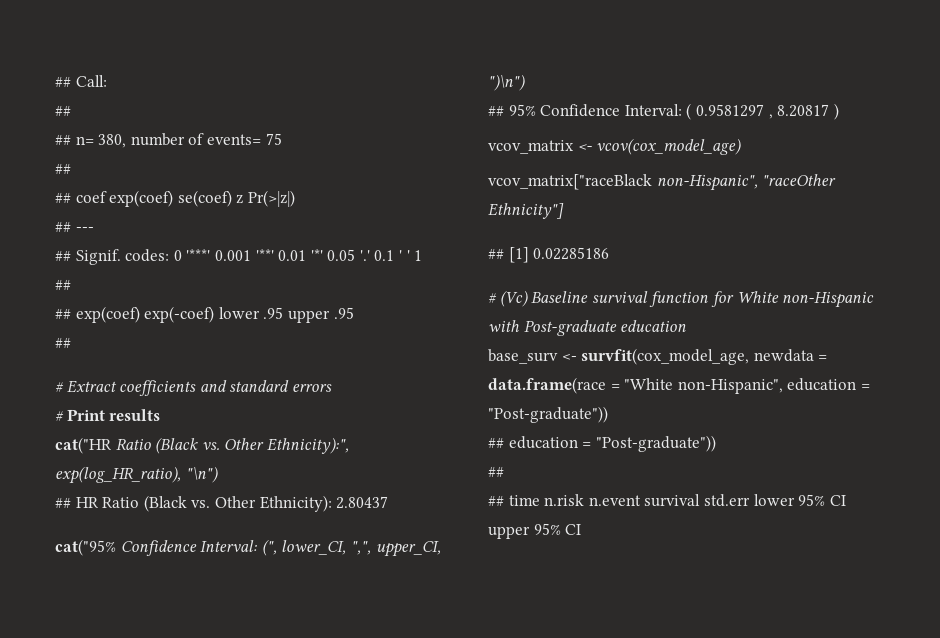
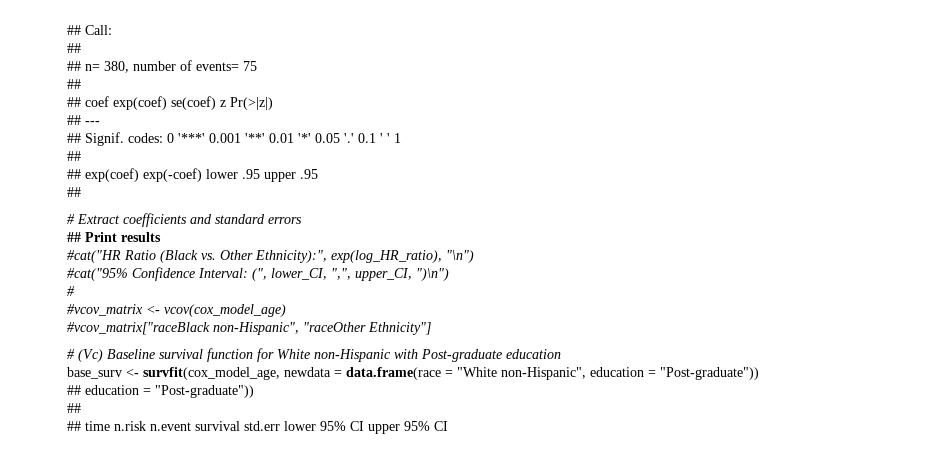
[55,411,64,421] # -> [67,232,81,242] ##
[55,437,112,454] cat("HR -> [67,250,121,263] #cat("HR
[55,495,389,512] [55,539,116,556] ## HR Ratio (Black vs. Other Ethnicity): 2.80437 // cat("95% -> [67,268,128,281] #cat("95%
[488,103,839,120] [488,140,574,154] ## 95% Confidence Interval: ( 0.9581297 , 8.20817 ) // vcov_matrix -> [67,286,75,296] [67,304,143,316] # // #vcov_matrix
[488,174,652,190] vcov_matrix["raceBlack -> [67,322,210,335] #vcov_matrix["raceBlack
[488,247,610,263] // ## [1] 0.02285186 -> (431, 328) none

